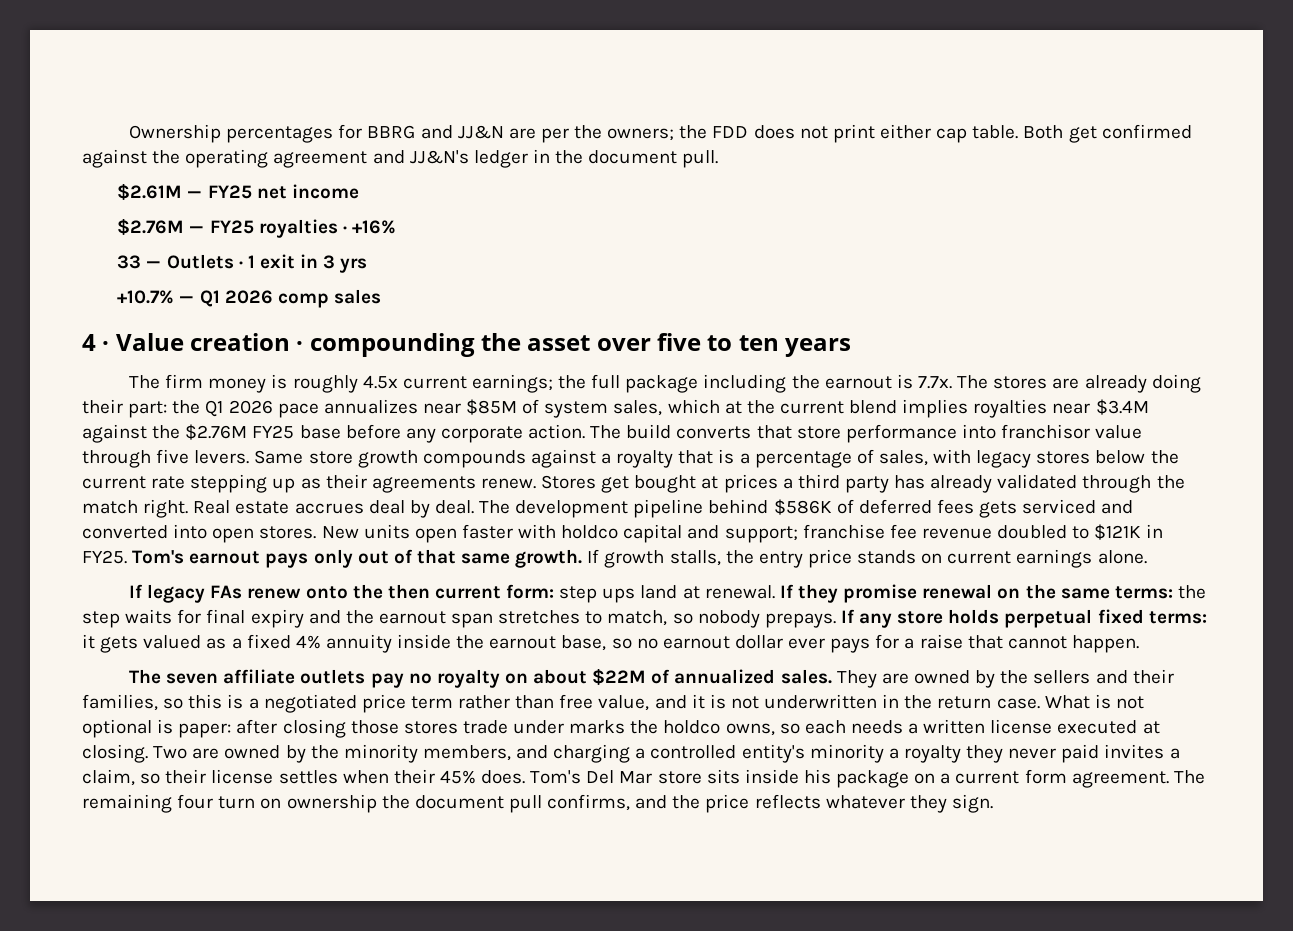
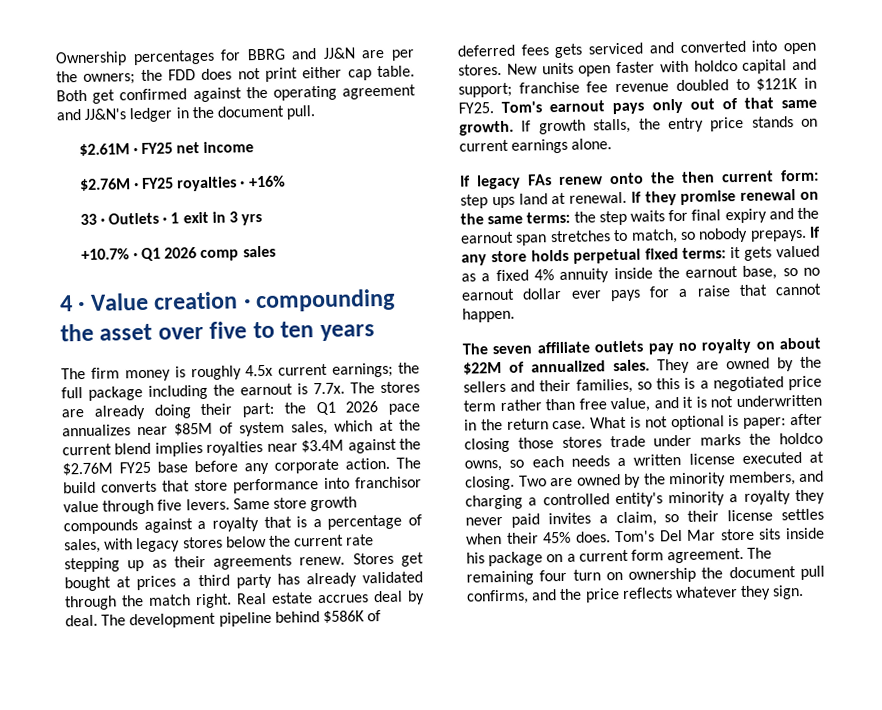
[187,191,203,198] — -> [132,148,138,155] ·
[189,226,205,233] — -> [133,183,139,190] ·
[146,261,162,268] — -> [99,218,105,225] ·
[179,296,195,303] — -> [132,253,138,260] ·

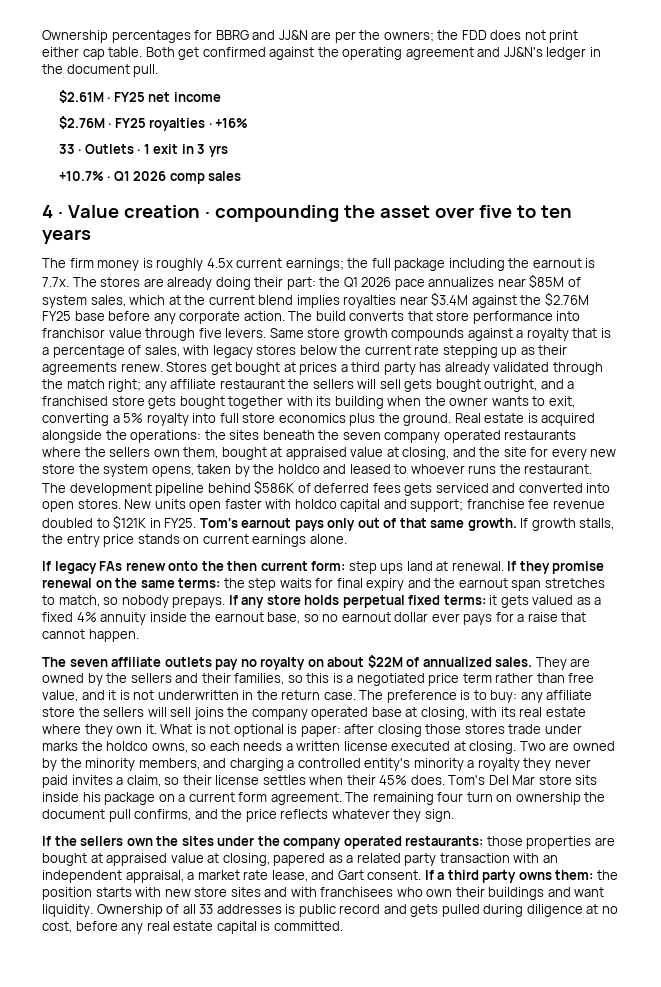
[195,590,425,609] [65,614,98,627] right. Real estate accrues deal by deal. -> [108,379,575,392] [42,396,575,409] [42,413,596,426] [42,430,577,443] [42,447,617,460] [42,464,593,477] right; any affiliate restaurant the sellers will sell gets bought outright, and a franchised store gets bought together with its building when the owner wants to exit, converting a 5% royalty into full store economics plus the ground. Real estate is acquired alongside the operations: the sites beneath the seven company operated restaurants where the sellers own them, bought at appraised value at closing, and the site for every new store the system opens, taken by the holdco and leased to whoever runs the restaurant.
(587, 425) none -> [359,690,593,703] [42,707,586,720] [42,724,157,737] The preference is to buy: any affiliate store the sellers will sell joins the company operated base at closing, with its real estate where they own it.
(805, 592) none -> [42,836,615,849] [42,853,558,866] [42,870,618,883] [42,887,605,900] [42,904,618,917] [42,921,343,934] // If the sellers own the sites under the company operated restaurants: those properties are bought at appraised value at closing, papered as a related party transaction with an independent appraisal, a market rate lease, and Gart consent. If a third party owns them: the position starts with new store sites and with franchisees who own their buildings and want liquidity. Ownership of all 33 addresses is public record and gets pulled during diligence at no cost, before any real estate capital is committed.

